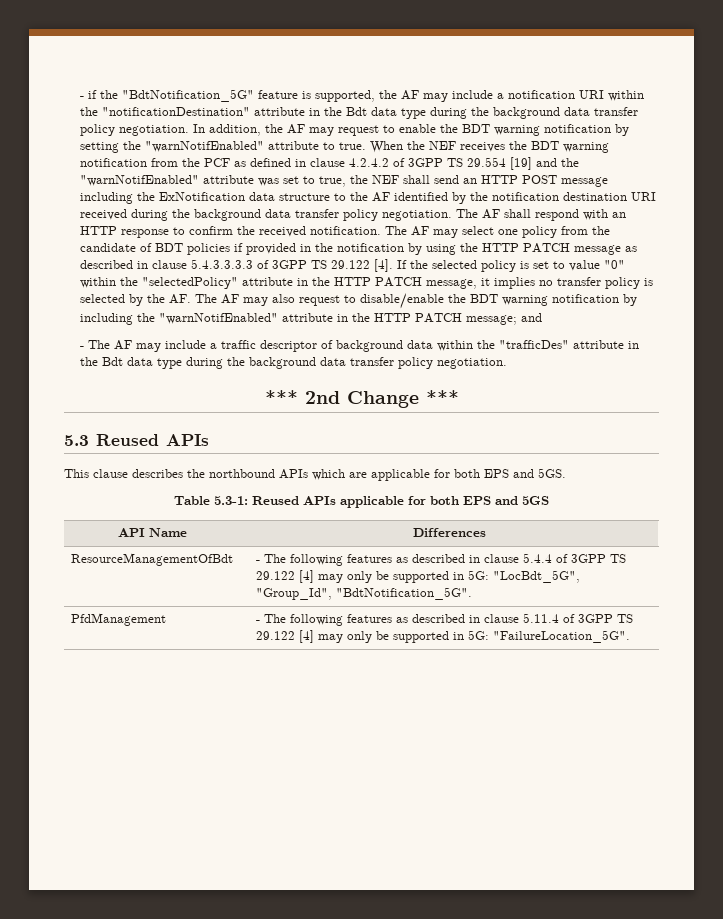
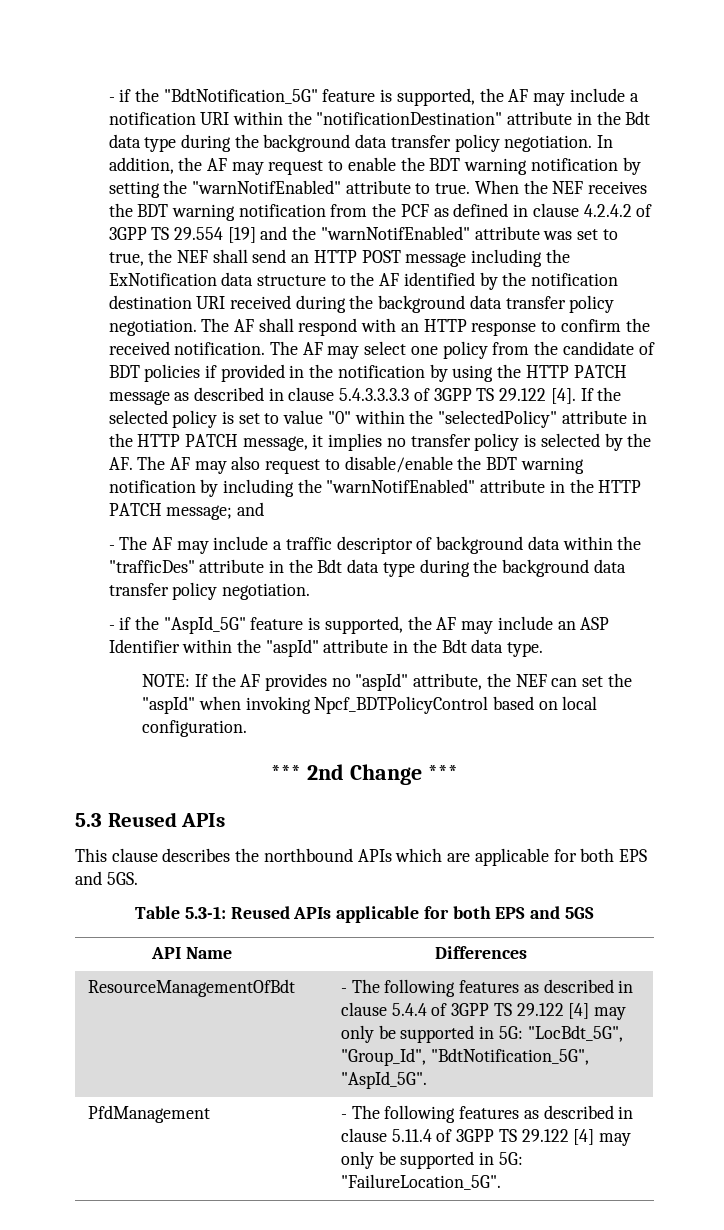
(508, 363) none -> [108,616,610,634] [108,639,544,657] [142,673,632,691] [142,696,598,714] [142,720,248,737] // - if the "AspId_5G" feature is supported, the AF may include an ASP Identifier within the "aspId" attribute in the Bdt data type. // NOTE: If the AF provides no "aspId" attribute, the NEF can set the "aspId" when invoking Npcf_BDTPolicyControl based on local configuration.
[336,587,473,600] "BdtNotification_5G". -> [430,1048,589,1065] [340,1071,427,1089] "BdtNotification_5G", "AspId_5G".

